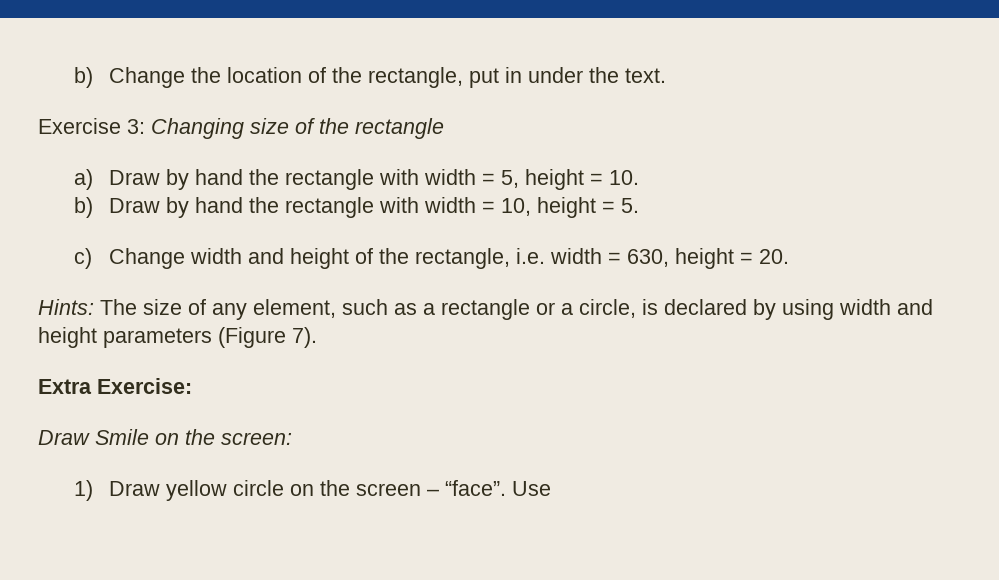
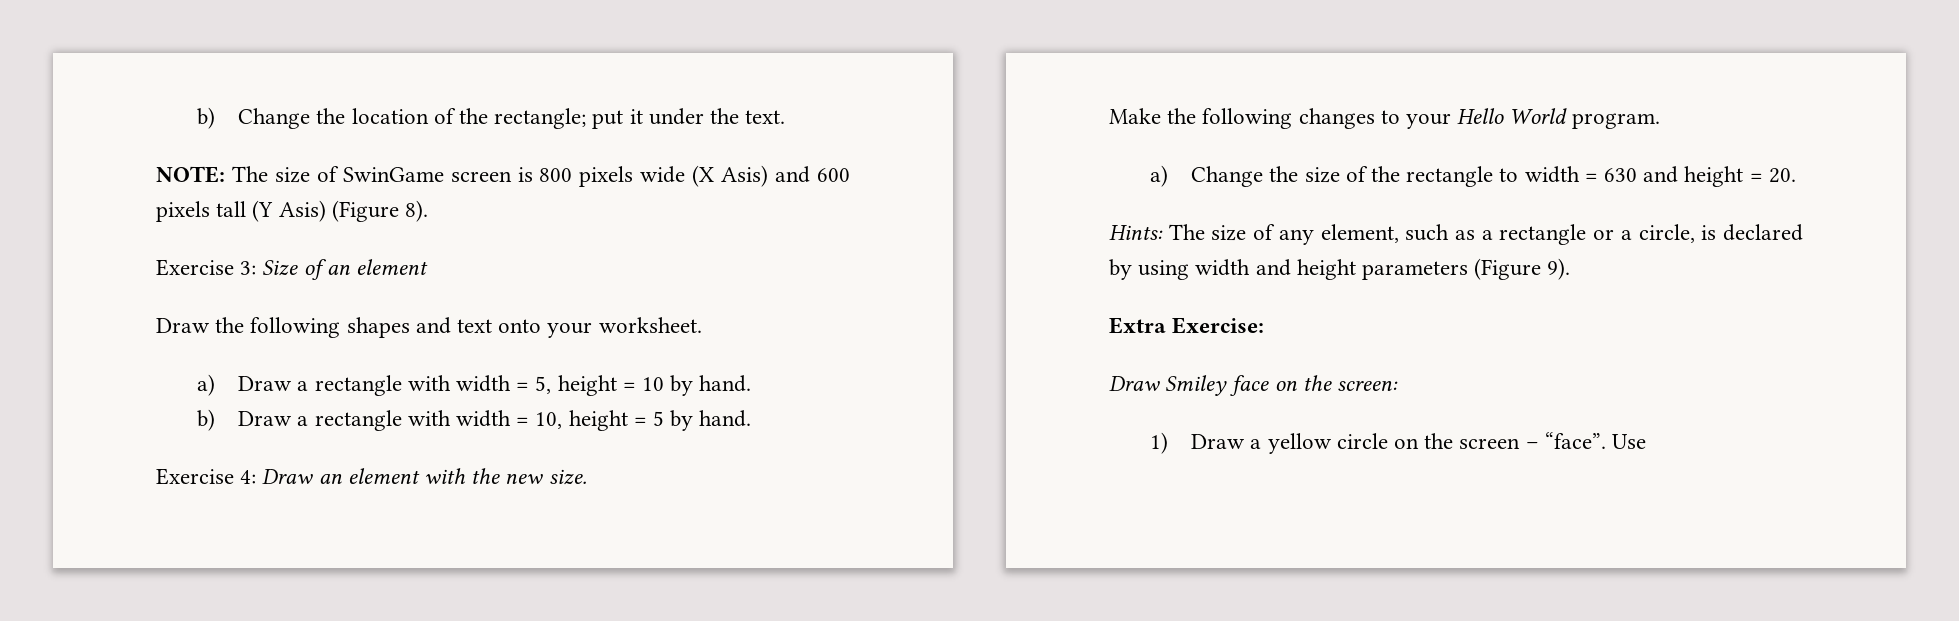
[368,67,523,88] rectangle, put in -> [494,108,643,129] rectangle; put it
[38,118,444,139] Exercise 3: Changing size of the rectangle -> [156,165,850,187] [156,200,429,222] [156,259,429,280] [156,317,702,338] NOTE: The size of SwinGame screen is 800 pixels wide (X Asis) and 600 pixels tall (Y Asis) (Figure 8). // Exercise 3: Size of an element // Draw the following shapes and text onto your worksheet.
[166,169,280,190] by hand the -> [297,381,309,391] a
[609,170,640,185] 10. -> [642,375,752,396] 10 by hand.
[166,197,280,218] by hand the -> [297,416,309,426] a
[621,198,640,213] [73,248,670,269] 5. // c) Change width and height of the rectangle, i.e. width = 630, -> [653,410,752,431] [156,468,587,485] [1109,108,1660,129] [1150,165,1679,187] 5 by hand. // Exercise 4: Draw an element with the new size. // Make the following changes to your Hello World program. // a) Change the size of the rectangle to width = 630 and
[292,327,317,348] 7). -> [1547,258,1571,280] 9).
[95,429,149,445] Smile -> [1165,375,1270,396] Smiley face
(161, 488) none -> [1250,439,1262,449] a

